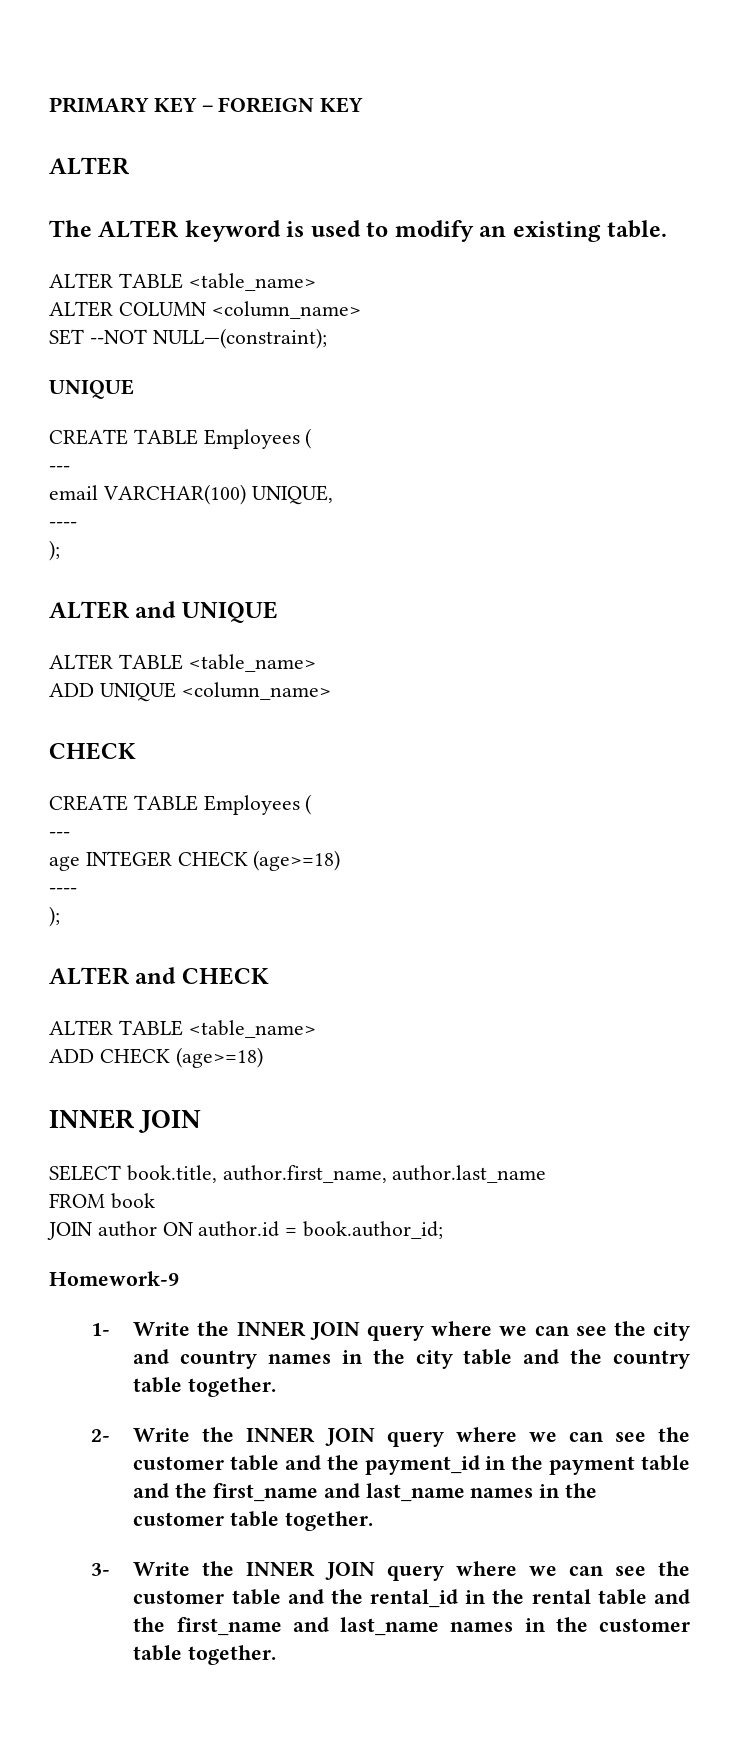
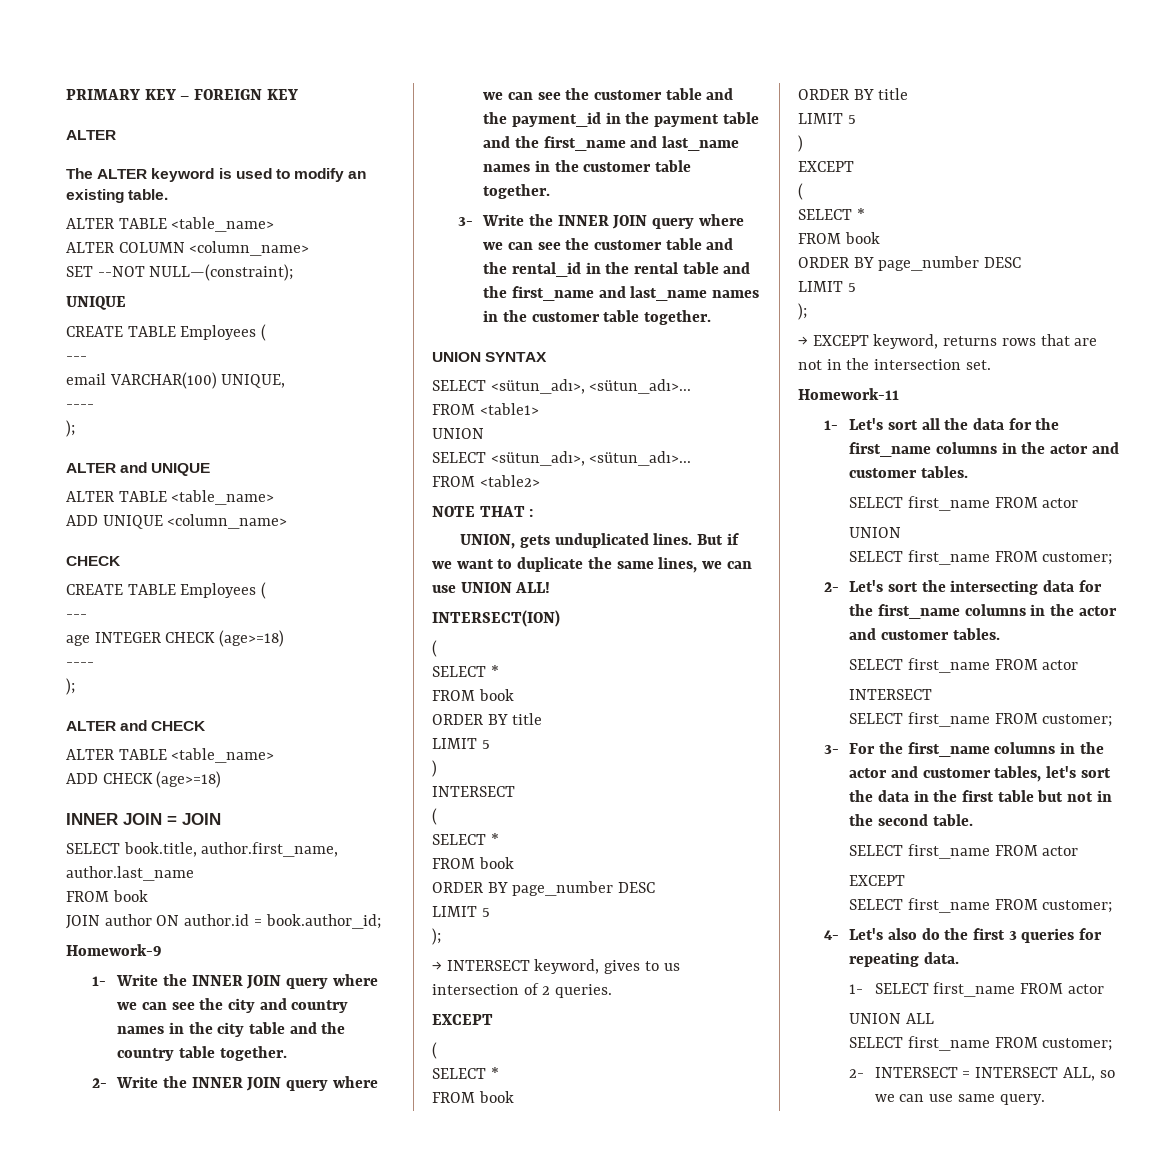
(202, 1121) none -> [167,813,221,825] = JOIN
(277, 1655) none -> [432,352,548,362] [432,379,692,394] [432,403,539,415] [432,428,484,439] [432,451,692,466] [432,475,540,487] [432,506,534,517] [460,533,739,549] [432,557,752,573] [432,582,551,593] [432,610,560,627] [432,640,437,657] [432,665,499,677] [432,689,514,701] [432,713,543,725] [432,738,490,749] [432,760,437,777] [432,786,515,797] [432,808,437,825] [432,833,499,845] [432,857,514,869] [432,881,656,896] [432,906,490,917] [432,928,441,945] [432,959,680,974] [432,983,613,998] [432,1014,493,1025] [432,1042,437,1059] [432,1067,499,1079] [432,1091,514,1103] [798,88,909,100] [798,113,856,124] [798,135,803,152] [798,161,854,172] [798,183,803,200] [798,208,865,220] [798,232,880,244] [798,256,1022,271] [798,281,856,292] [798,303,807,320] [798,334,1098,349] [798,358,991,370] [798,388,899,400] [823,418,1060,430] [849,442,1119,457] [849,466,968,478] [849,496,1079,511] [849,527,902,538] [849,550,1113,565] [823,580,1102,595] [849,604,1117,619] [849,628,1000,640] [849,658,1079,673] [849,689,933,700] [849,712,1113,727] [823,742,1104,757] [849,766,1111,782] [849,790,1112,802] [849,814,973,826] [849,844,1079,859] [849,875,906,886] [849,898,1113,913] [823,928,1103,943] [849,952,959,967] [849,982,1104,997] [849,1013,934,1024] [849,1036,1113,1051] [849,1067,1115,1081] [874,1094,1045,1105] // UNION SYNTAX // SELECT <sütun_adı>, <sütun_adı>... // FROM <table1> // UNION // SELECT <sütun_adı>, <sütun_adı>... // FROM <table2> // NOTE THAT : // UNION, gets unduplicated lines. But if we want to duplicate the same lines, we can use UNION ALL! // INTERSECT(ION) // ( // SELECT * // FROM book // ORDER BY title // LIMIT 5 // ) // INTERSECT // ( // SELECT * // FROM book // ORDER BY page_number DESC // LIMIT 5 // ); // → INTERSECT keyword, gives to us intersection of 2 queries. // EXCEPT // ( // SELECT * // FROM book // ORDER BY title // LIMIT 5 // ) // EXCEPT // ( // SELECT * // FROM book // ORDER BY page_number DESC // LIMIT 5 // ); // → EXCEPT keyword, returns rows that are not in the intersection set. // Homework-11 // 1- Let's sort all the data for the first_name columns in the actor and customer tables. // SELECT first_name FROM actor // UNION // SELECT first_name FROM customer; // 2- Let's sort the intersecting data for the first_name columns in the actor and customer tables. // SELECT first_name FROM actor // INTERSECT // SELECT first_name FROM customer; // 3- For the first_name columns in the actor and customer tables, let's sort the data in the first table but not in the second table. // SELECT first_name FROM actor // EXCEPT // SELECT first_name FROM customer; // 4- Let's also do the first 3 queries for repeating data. // 1- SELECT first_name FROM actor // UNION ALL // SELECT first_name FROM customer; // 2- INTERSECT = INTERSECT ALL, so we can use same query.

